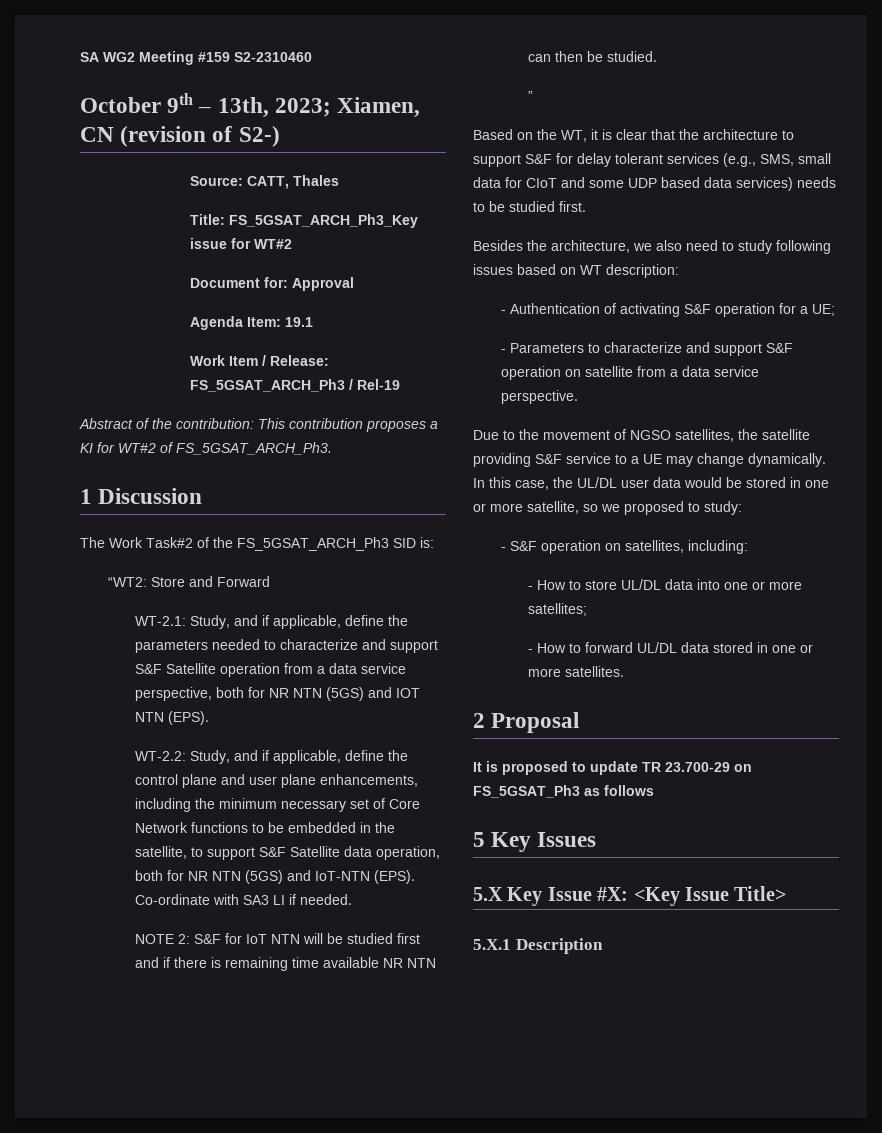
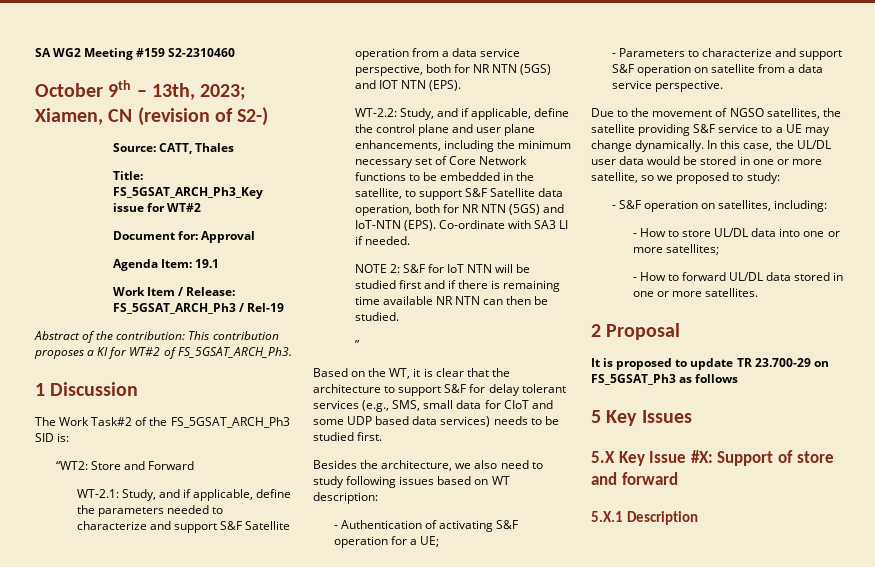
[633,886,787,906] <Key Issue Title> -> [717,450,834,466] [591,472,678,485] Support of store and forward

